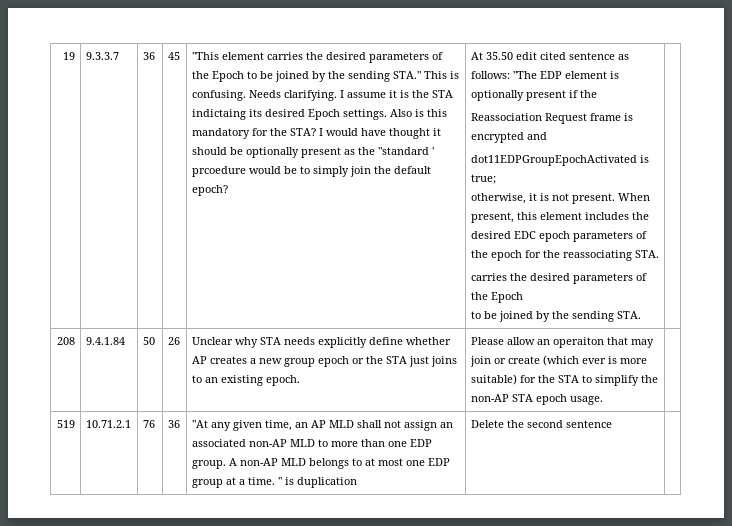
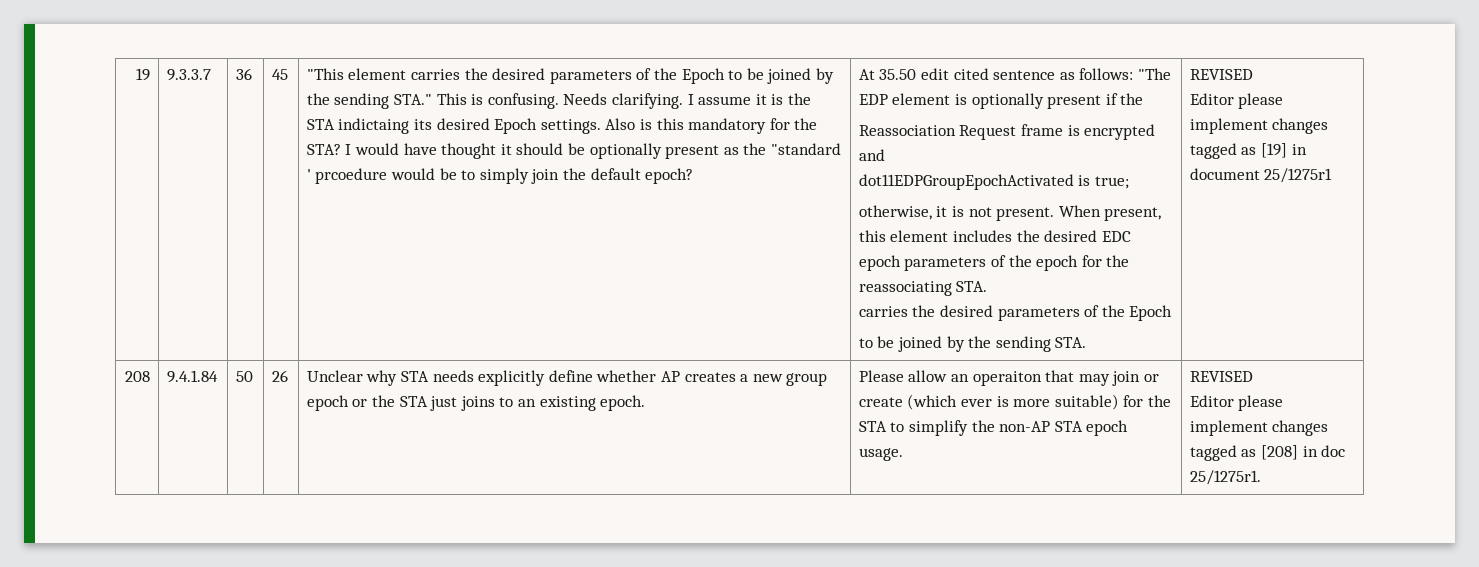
(641, 315) none -> [1189,69,1253,80] [1189,93,1284,109] [1189,118,1329,134] [1189,143,1307,159] [1189,168,1333,183] REVISED // Editor please implement changes tagged as [19] in document 25/1275r1
[57,420,76,428] [85,420,131,428] [142,420,155,428] [167,420,180,428] [191,420,453,431] [191,439,432,447] [191,458,450,469] [191,477,357,488] [470,420,612,428] // 519 | 10.71.2.1 | 76 | 36 | "At any given time, an AP MLD shall not assign an associated non-AP MLD to more than one EDP group. A non-AP MLD belongs to at most one EDP group at a time. " is duplication | Delete the second sentence | -> [1189,371,1253,382] [1189,395,1284,411] [1189,420,1329,436] [1189,445,1346,461] [1189,470,1261,485] REVISED // Editor please implement changes tagged as [208] in doc 25/1275r1.

